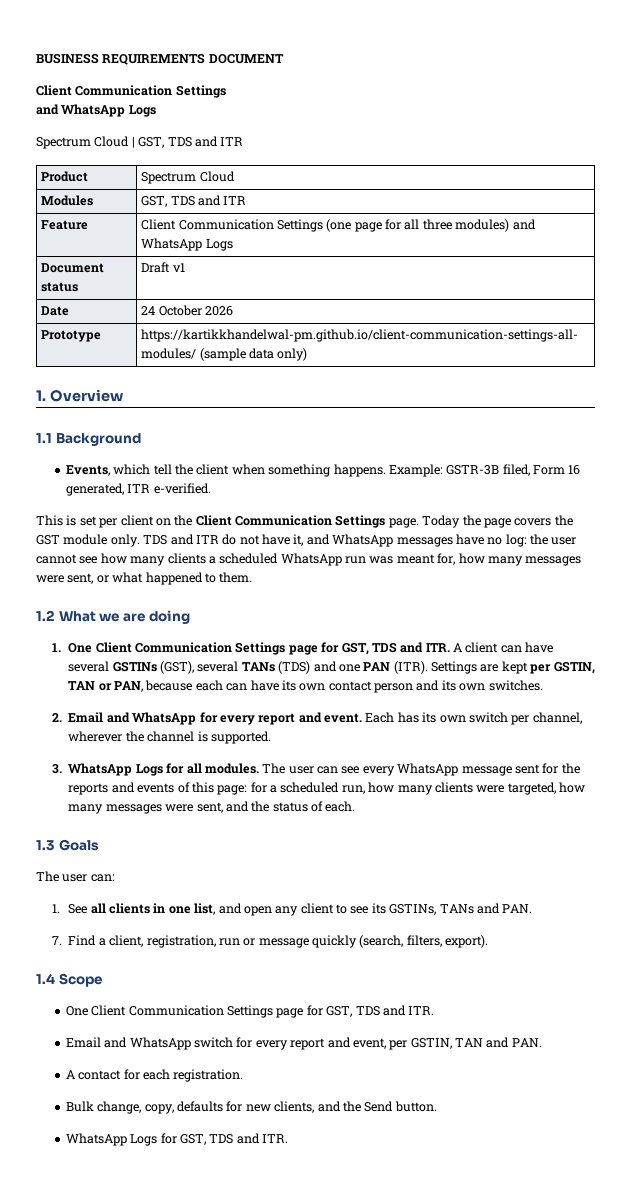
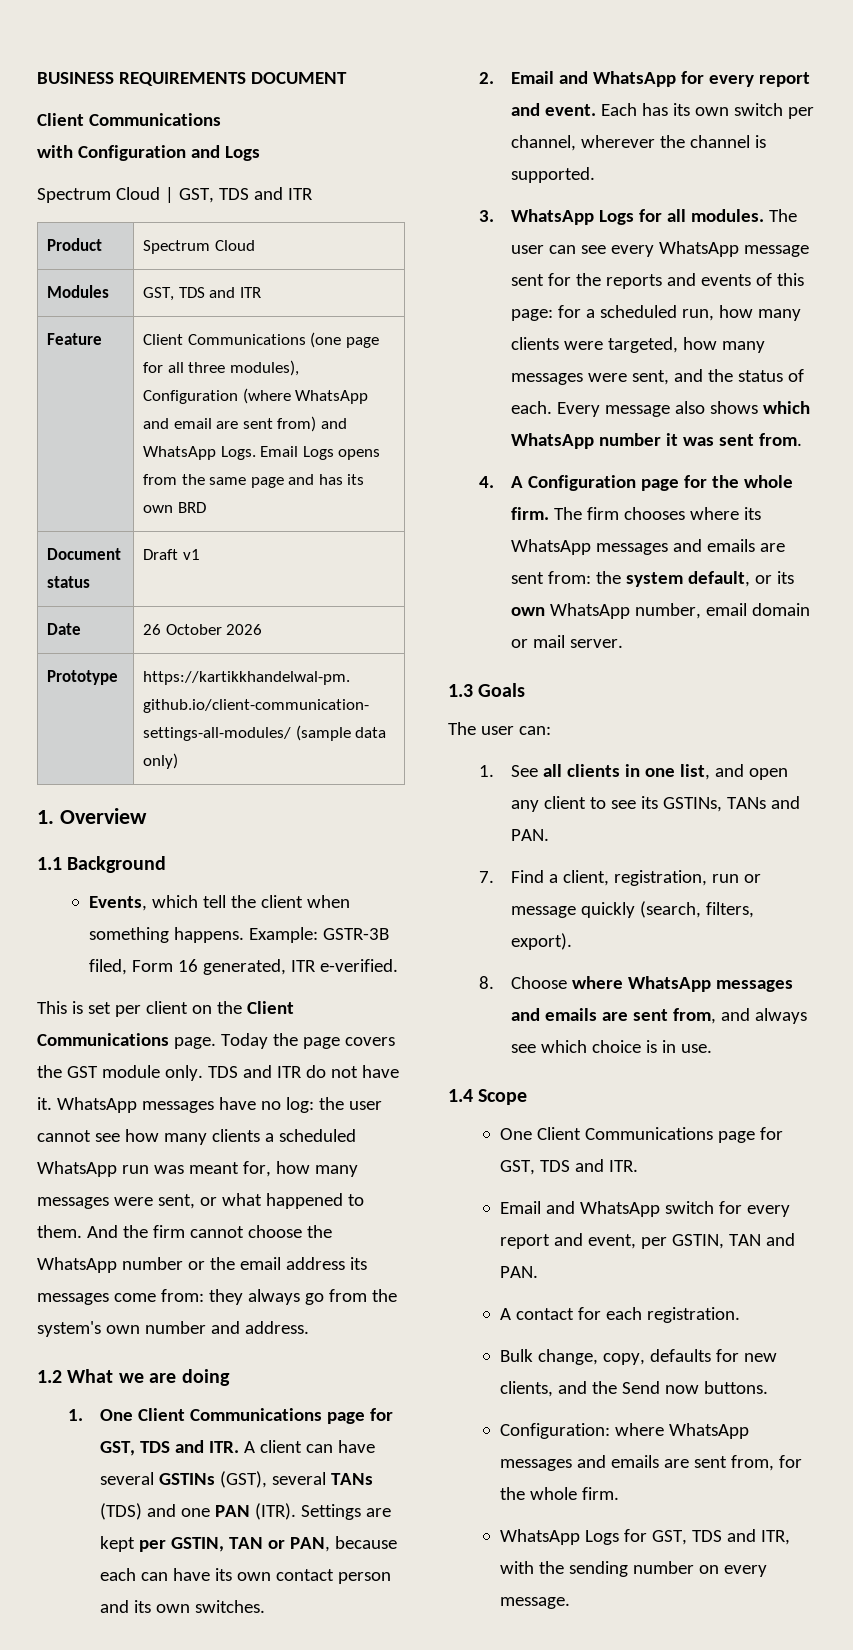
[75,85,226,98] [36,104,126,117] Communication Settings // and WhatsApp -> [88,113,221,126] [37,145,220,161] Communications // with Configuration and
[178,219,323,232] Communication Settings -> [187,334,306,345] Communications
[455,219,536,232] [141,238,233,251] modules) and WhatsApp Logs -> [229,360,299,376] [143,388,369,404] [143,416,347,432] [143,446,381,460] [143,474,365,488] [143,502,206,513] modules), Configuration (where WhatsApp and email are sent from) and WhatsApp Logs. Email Logs opens from the same page and has its own BRD
[141,306,156,315] 24 -> [143,624,162,635] 26
[235,515,386,528] Communication Settings -> [37,1033,169,1046] Communications
[293,534,330,546] it, and -> [37,1097,52,1110] it.
(253, 577) none -> [86,1225,332,1238] [37,1257,367,1273] [37,1289,397,1305] [37,1321,309,1337] And the firm cannot choose the WhatsApp number or the email address its messages come from: they always go from the system's own number and address.
[135,642,286,655] Communication Settings -> [189,1408,322,1421] Communications
(356, 806) none -> [556,401,810,417] [510,433,802,449] [479,475,793,491] [510,507,761,520] [510,539,785,555] [510,571,794,587] [510,603,810,619] [510,635,623,648] Every message also shows which WhatsApp number it was sent from. // 4. A Configuration page for the whole firm. The firm chooses where its WhatsApp messages and emails are sent from: the system default, or its own WhatsApp number, email domain or mail server.
(489, 941) none -> [479,976,793,992] [510,1008,807,1024] [510,1040,712,1053] // 8. Choose where WhatsApp messages and emails are sent from, and always see which choice is in use.
[128,1005,274,1018] Communication Settings -> [584,1127,713,1140] Communications
[394,1101,437,1112] button. -> [664,1381,768,1394] [499,1423,749,1439] [499,1455,802,1471] [499,1487,619,1500] now buttons. // Configuration: where WhatsApp messages and emails are sent from, for the whole firm.
[262,1134,289,1143] ITR. -> [760,1530,790,1545] [499,1561,767,1577] [499,1597,570,1609] ITR, with the sending number on every message.

